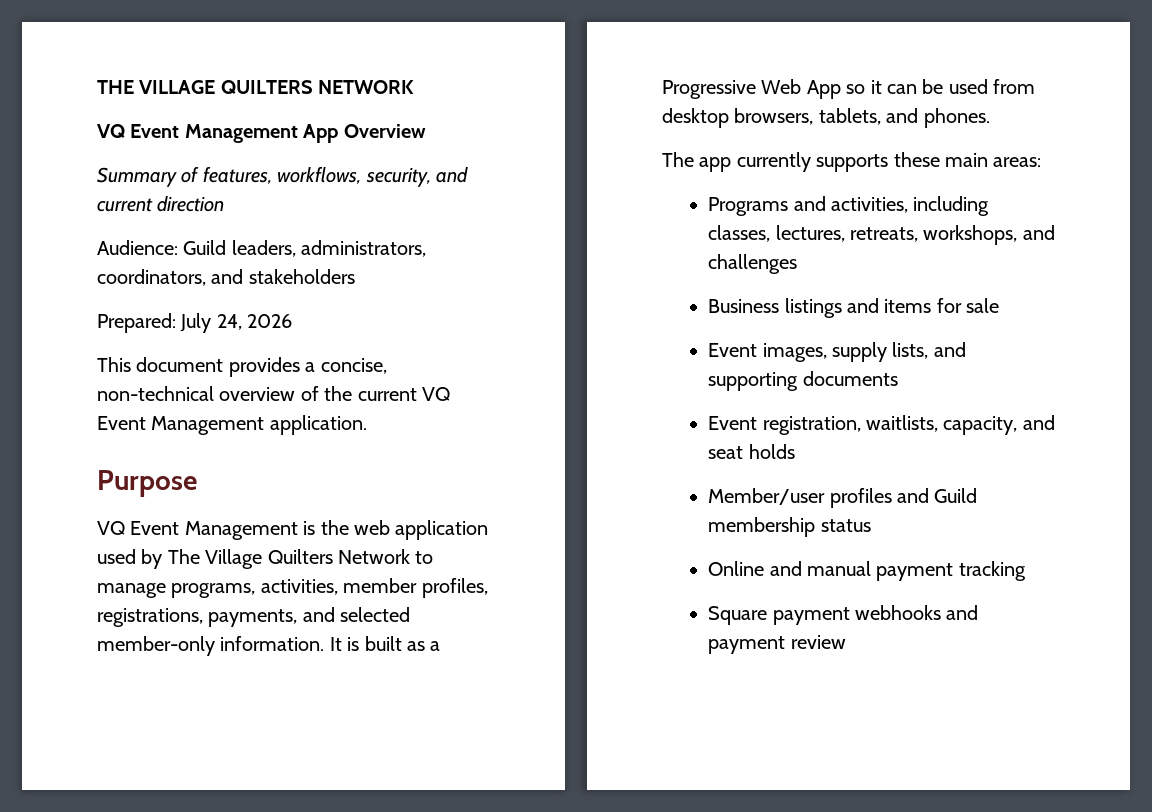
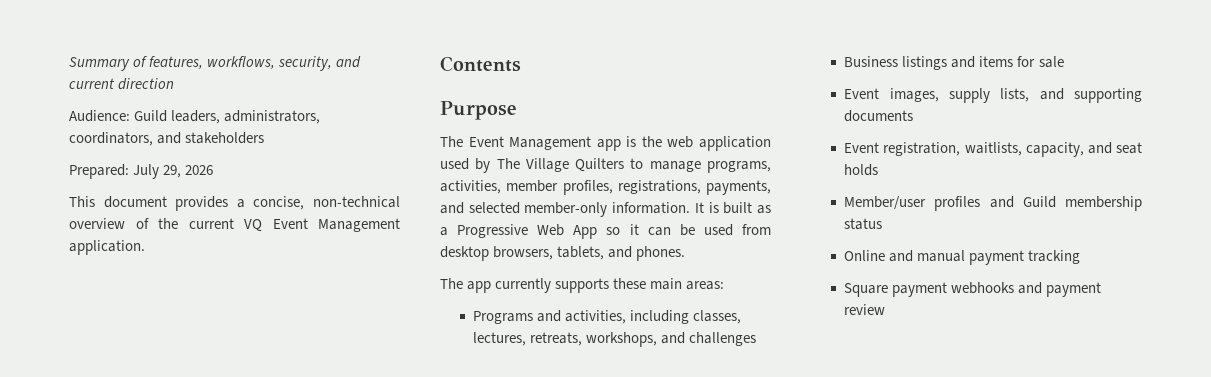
[97,80,415,94] [97,124,426,143] THE VILLAGE QUILTERS NETWORK // VQ Event Management App Overview // -> (69, 64) none
[216,314,242,330] 24, -> [163,165,182,178] 29,
(367, 425) none -> [440,56,521,72] // Contents
[97,521,298,540] VQ Event Management -> [440,136,621,151] The Event Management app
[338,549,410,564] Network -> (625, 165) none

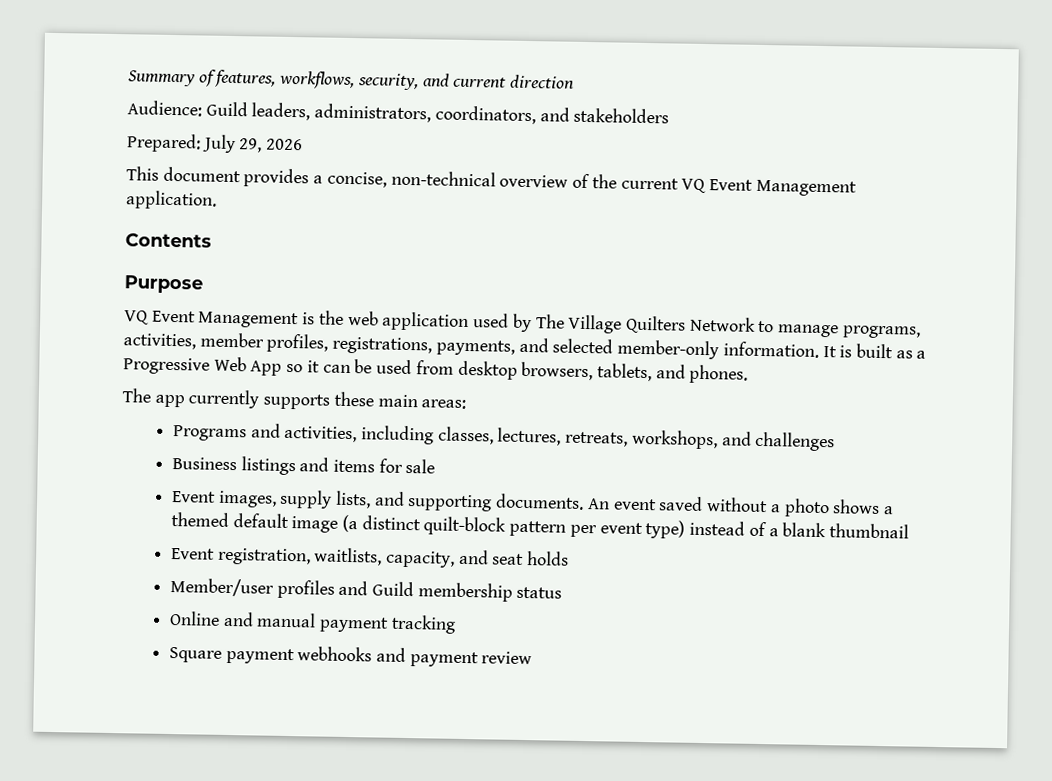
[440,136,621,151] The Event Management app -> [124,310,300,329] VQ Event Management
(625, 165) none -> [689,316,756,332] Network
[844,110,914,122] documents -> [495,493,895,518] [170,512,910,539] documents. An event saved without a photo shows a themed default image (a distinct quilt-block pattern per event type) instead of a blank thumbnail

